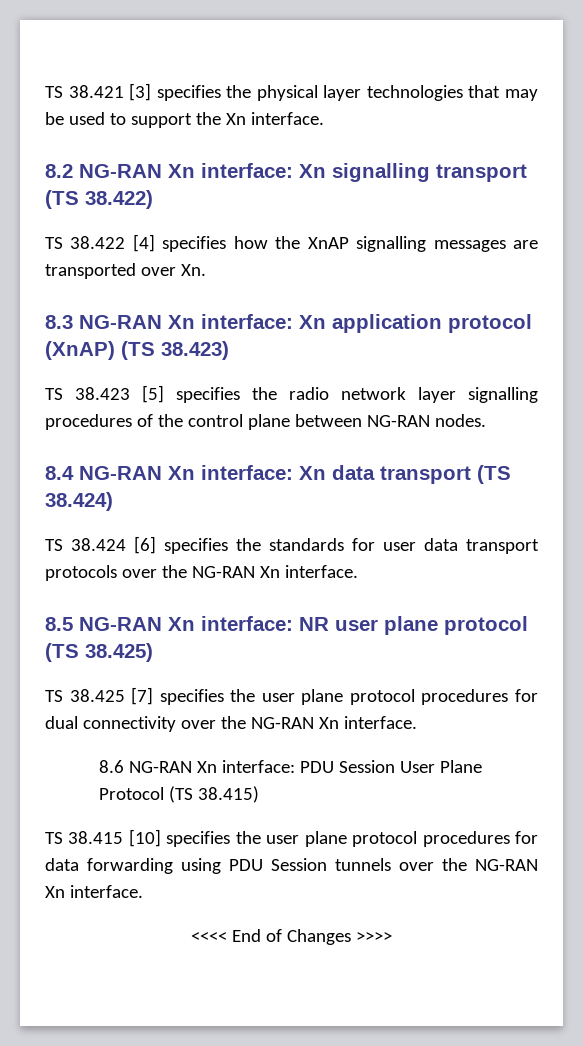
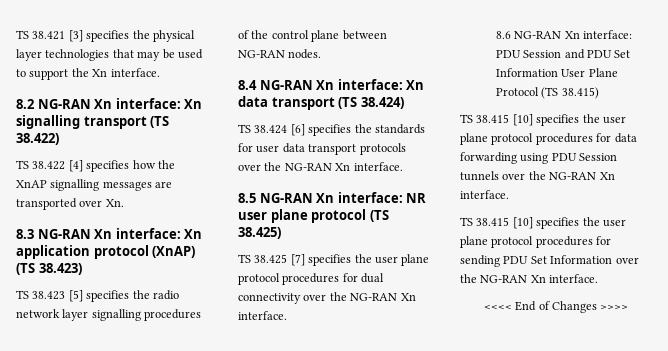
(395, 766) none -> [564,49,631,59] [495,68,558,77] and PDU Set Information
(143, 891) none -> [460,217,626,229] [460,236,612,248] [460,255,639,267] [460,274,599,283] // TS 38.415 [10] specifies the user plane protocol procedures for sending PDU Set Information over the NG-RAN Xn interface.

